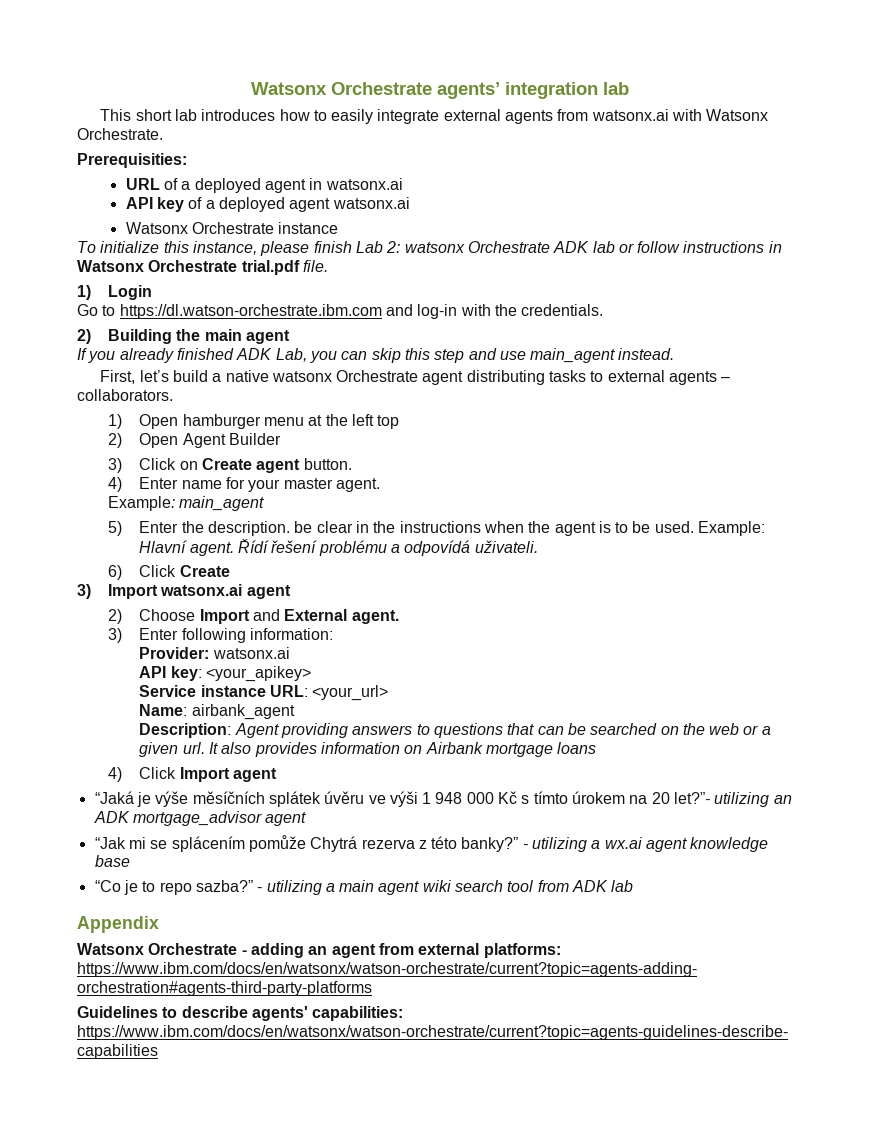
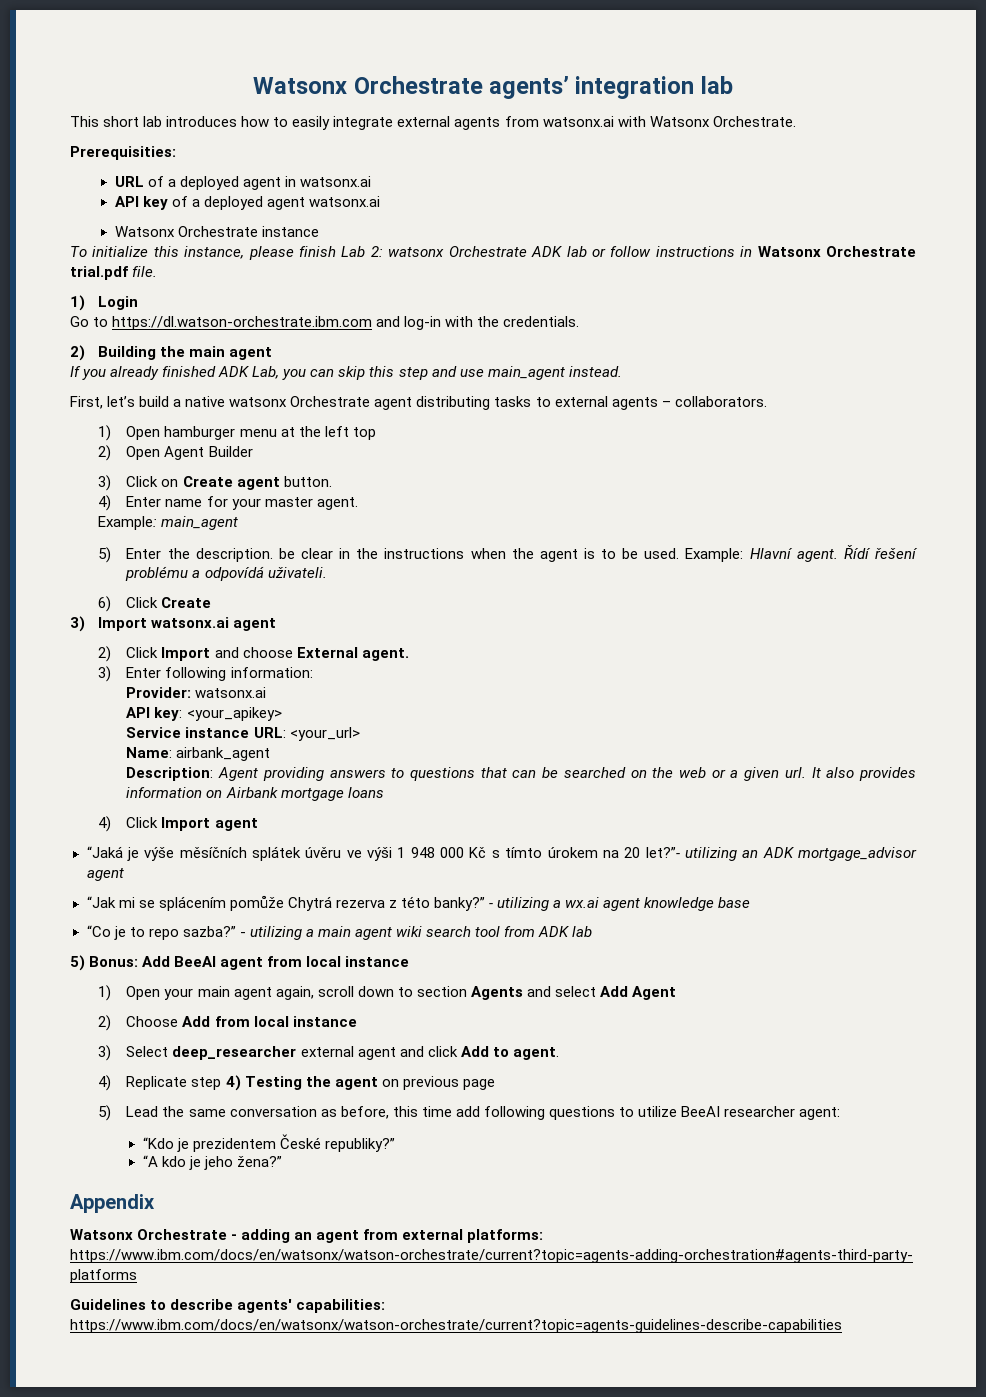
[139,609,196,621] Choose -> [126,647,159,658] Click
(280, 615) none -> [242,647,293,658] choose
(634, 886) none -> [70,955,410,971] [98,985,677,1001] [98,1015,357,1031] [98,1045,559,1061] [98,1075,495,1091] [98,1105,841,1121] [142,1134,396,1152] [142,1155,283,1170] // 5) Bonus: Add BeeAI agent from local instance // 1) Open your main agent again, scroll down to section Agents and select Add Agent // 2) Choose Add from local instance // 3) Select deep_researcher external agent and click Add to agent. // 4) Replicate step 4) Testing the agent on previous page // 5) Lead the same conversation as before, this time add following questions to utilize BeeAI researcher agent: // “Kdo je prezidentem České republiky?” // “A kdo je jeho žena?”

